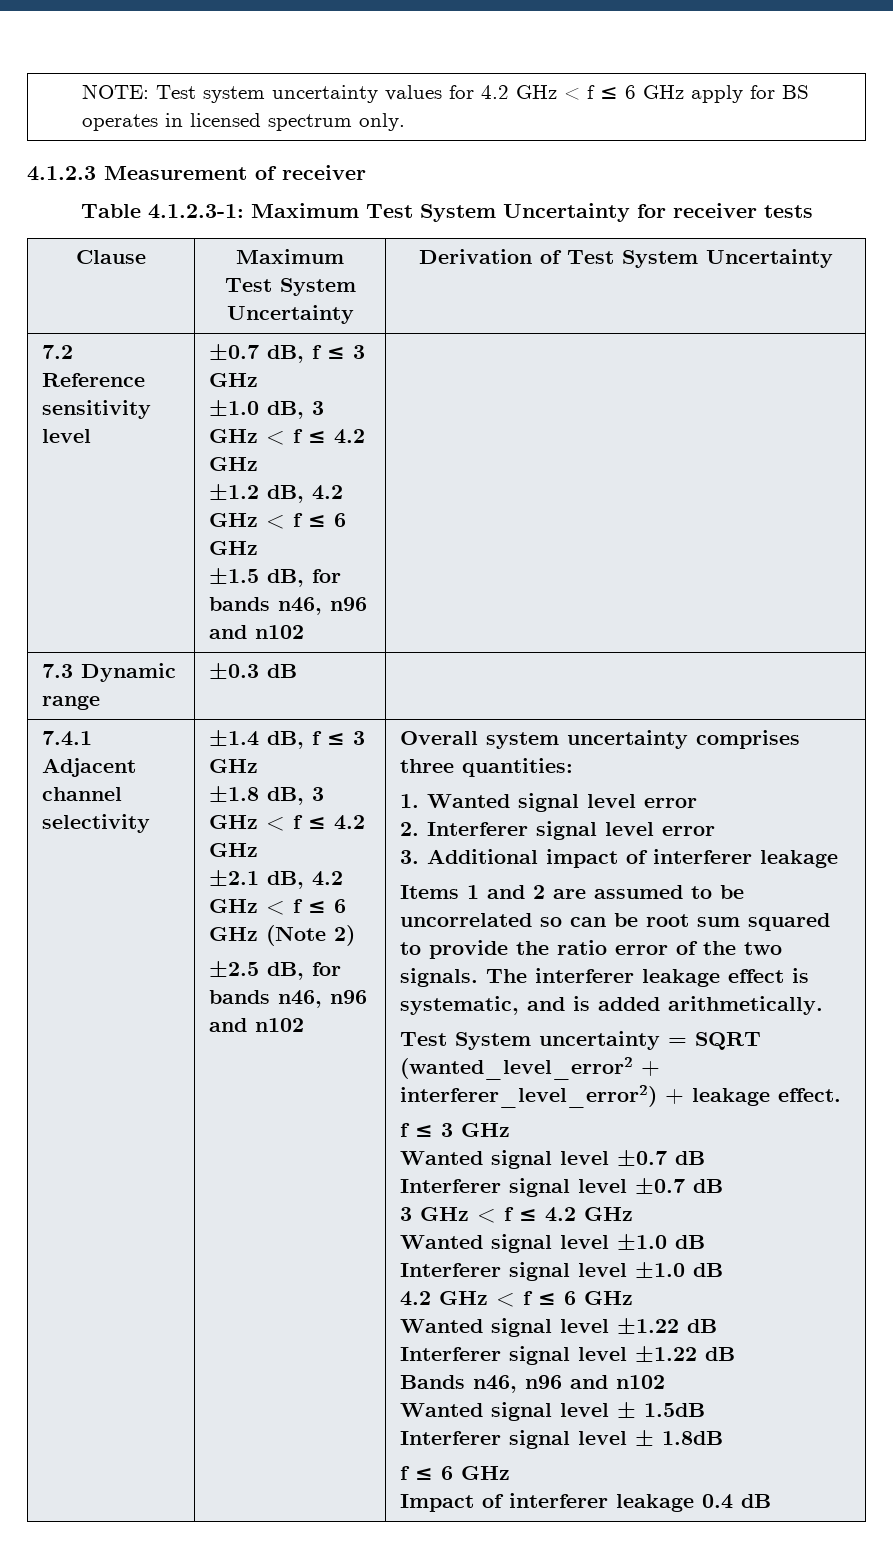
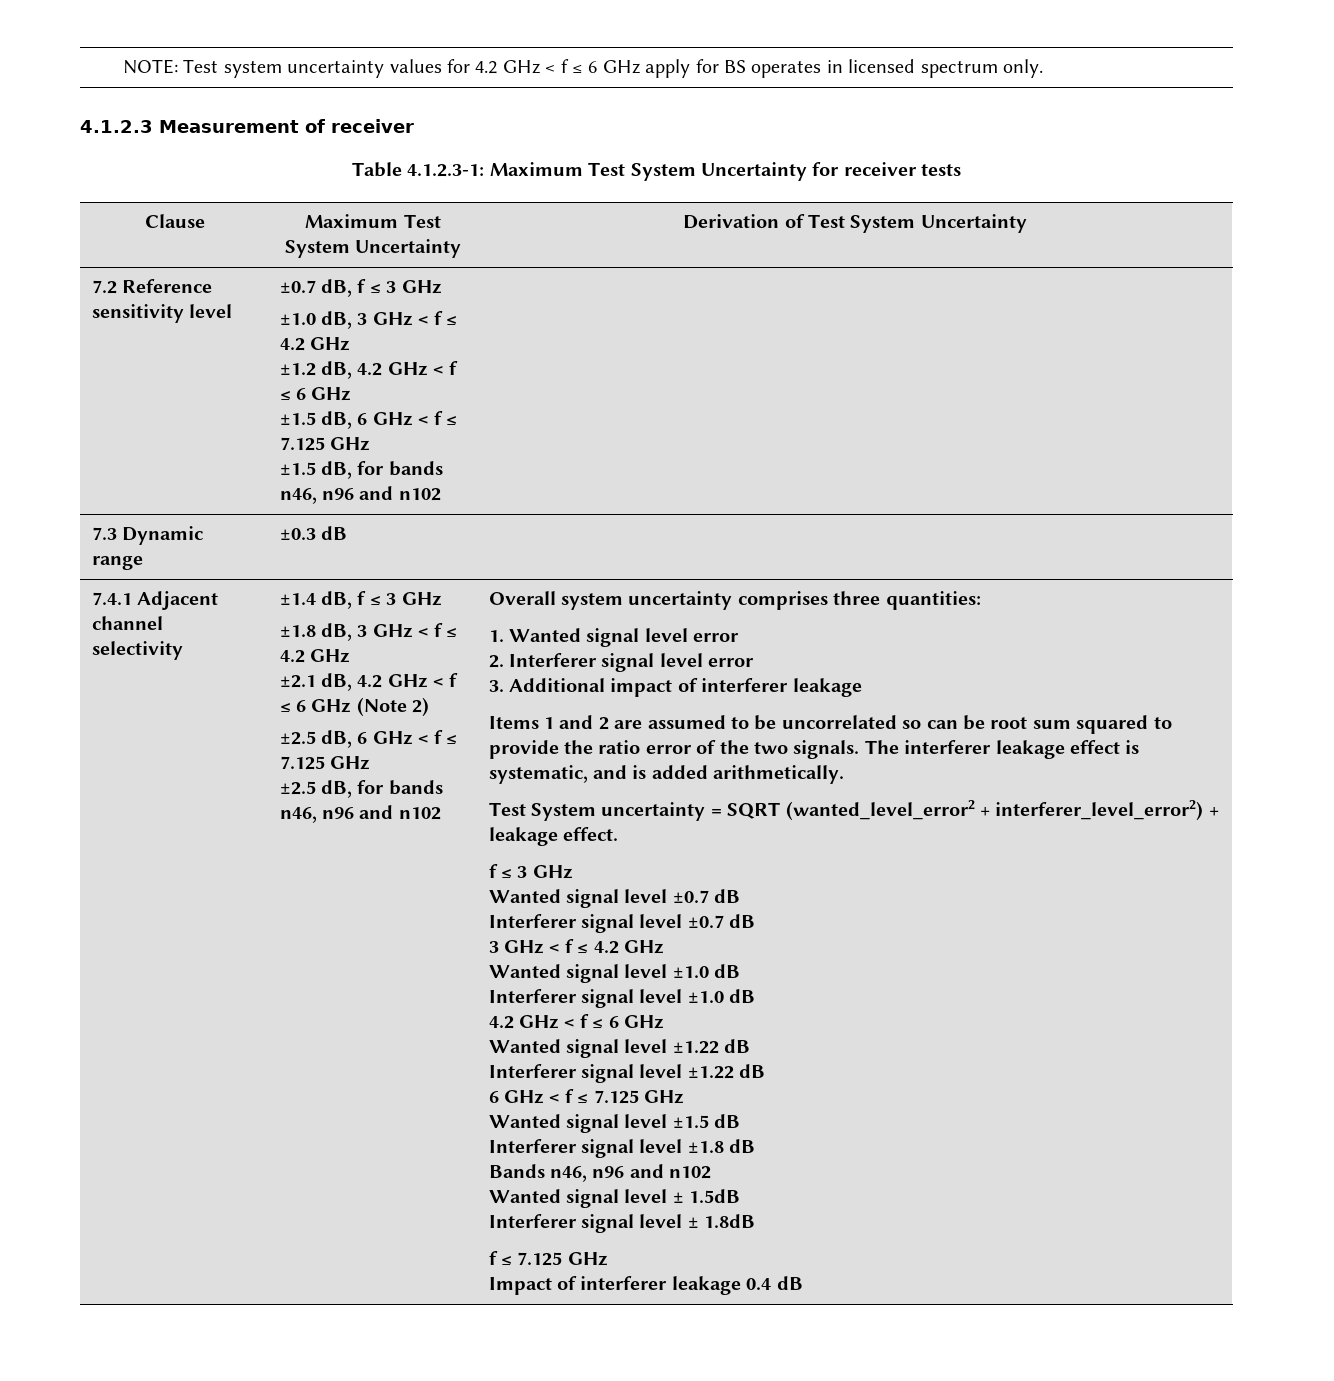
(259, 548) none -> [279,411,457,429] [279,437,370,451] // ±1.5 dB, 6 GHz < f ≤ 7.125 GHz
(356, 935) none -> [279,730,457,748] [279,756,370,770] // ±2.5 dB, 6 GHz < f ≤ 7.125 GHz
(736, 1354) none -> [488,1089,684,1104] [488,1114,741,1133] [488,1139,756,1158] // 6 GHz < f ≤ 7.125 GHz // Wanted signal level ±1.5 dB // Interferer signal level ±1.8 dB
[441,1466,454,1480] 6 -> [517,1252,563,1266] 7.125

